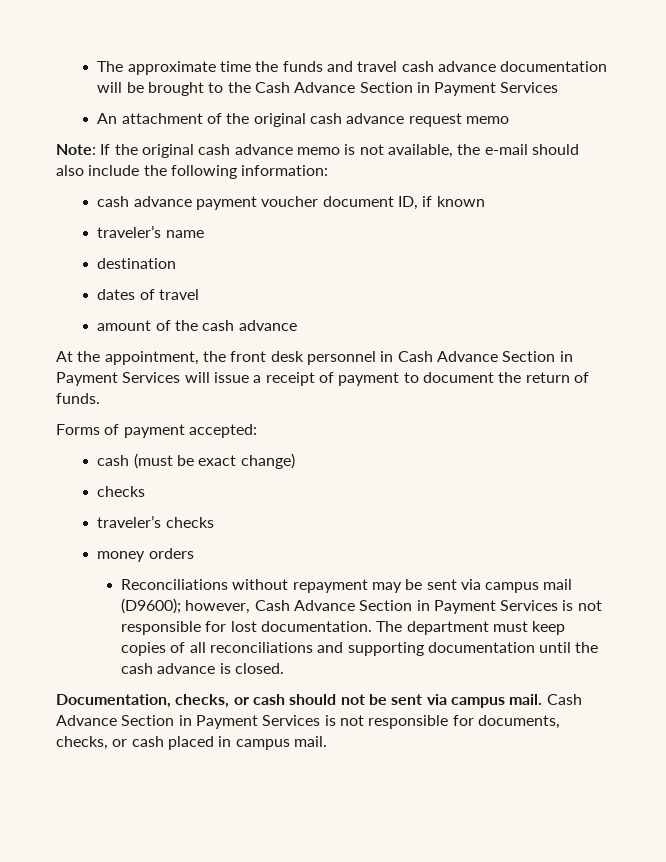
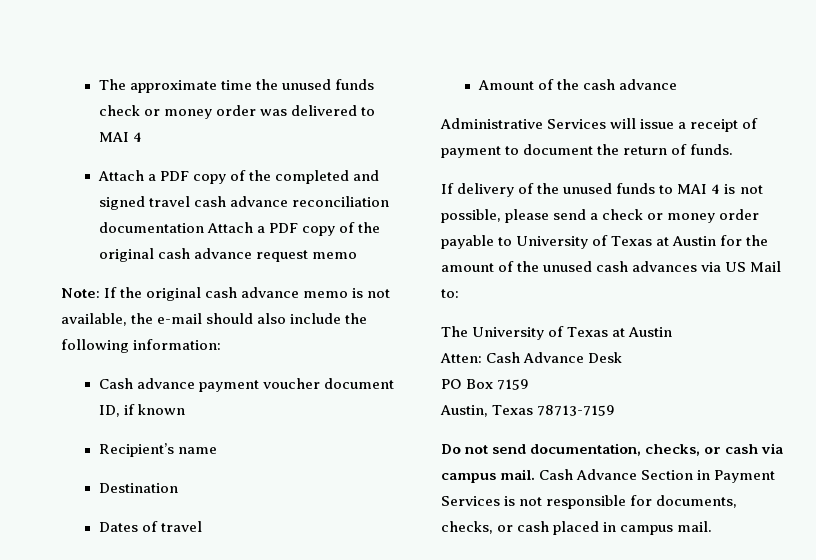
[282,61,608,72] [97,82,559,96] [97,113,203,124] funds and travel cash advance documentation will be brought to the Cash Advance Section in Payment Services // An attachment -> [281,79,374,90] [98,105,375,119] [98,132,142,142] [97,170,379,184] [98,196,389,210] [98,222,335,236] unused funds check or money order was delivered to MAI 4 // Attach a PDF copy of the completed and signed travel cash advance reconciliation documentation Attach a PDF copy
[97,196,130,207] cash -> [98,378,133,389] Cash
[97,225,162,238] traveler’s -> [98,443,174,457] Recipient’s
[97,258,177,269] [97,289,136,300] destination // dates -> [98,483,178,493] [98,522,138,532] Destination // Dates
[97,320,152,331] amount -> [477,80,534,90] Amount
[56,351,573,365] [56,372,118,386] At the appointment, the front desk personnel in Cash Advance Section in Payment -> [440,118,543,129] Administrative
[56,424,257,438] [97,453,295,469] [97,486,146,497] [97,515,214,528] [97,548,194,562] [120,579,573,593] [120,598,602,614] [120,621,566,635] [120,642,599,656] [120,663,284,674] [56,694,423,708] Forms of payment accepted: // cash (must be exact change) // checks // traveler’s checks // money orders // Reconciliations without repayment may be sent via campus mail (D9600); however, Cash Advance Section in Payment Services is not responsible for lost documentation. The department must keep copies of all reconciliations and supporting documentation until the cash advance is closed. // Documentation, checks, or cash should not be sent -> [441,183,763,197] [441,209,760,223] [441,235,769,249] [441,261,782,272] [441,289,459,298] [441,326,673,340] [440,352,623,363] [441,379,530,390] [440,405,616,417] [441,443,759,456] If delivery of the unused funds to MAI 4 is not possible, please send a check or money order payable to University of Texas at Austin for the amount of the unused cash advances via US Mail to: // The University of Texas at Austin // Atten: Cash Advance Desk // PO Box 7159 // Austin, Texas 78713-7159 // Do not send documentation, checks, or cash

